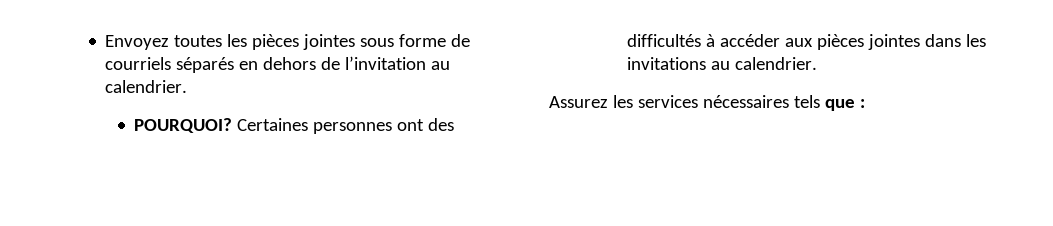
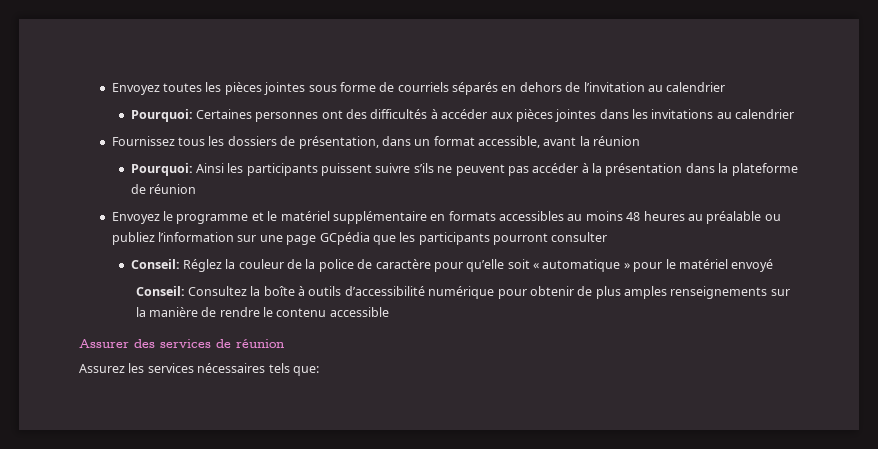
[105,80,188,93] [134,118,233,133] calendrier. // POURQUOI? -> [666,82,726,92] [130,109,193,122] calendrier // Pourquoi:
[735,57,818,70] calendrier. -> [735,109,795,119] [111,136,641,149] [130,163,798,176] [130,184,196,194] [111,211,781,224] [111,232,608,245] [130,259,774,272] [135,286,790,299] [135,307,389,317] [79,339,284,348] calendrier // Fournissez tous les dossiers de présentation, dans un format accessible, avant la réunion // Pourquoi: Ainsi les participants puissent suivre s’ils ne peuvent pas accéder à la présentation dans la plateforme de réunion // Envoyez le programme et le matériel supplémentaire en formats accessibles au moins 48 heures au préalable ou publiez l’information sur une page GCpédia que les participants pourront consulter // Conseil: Réglez la couleur de la police de caractère pour qu’elle soit « automatique » pour le matériel envoyé // Conseil: Consultez la boîte à outils d’accessibilité numérique pour obtenir de plus amples renseignements sur la manière de rendre le contenu accessible // Assurer des services de réunion
[824,99,865,111] que : -> [292,366,319,376] que:

